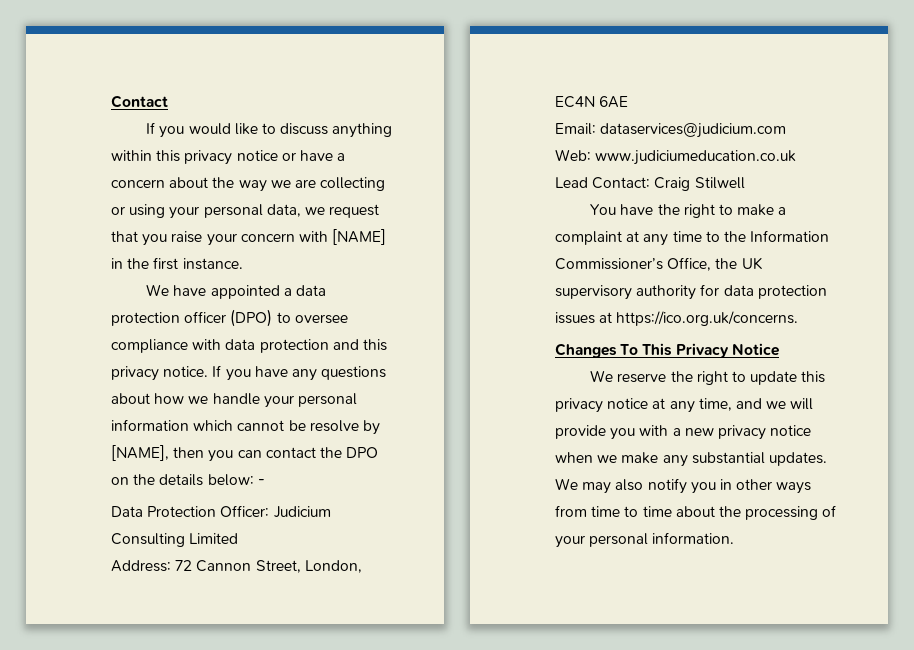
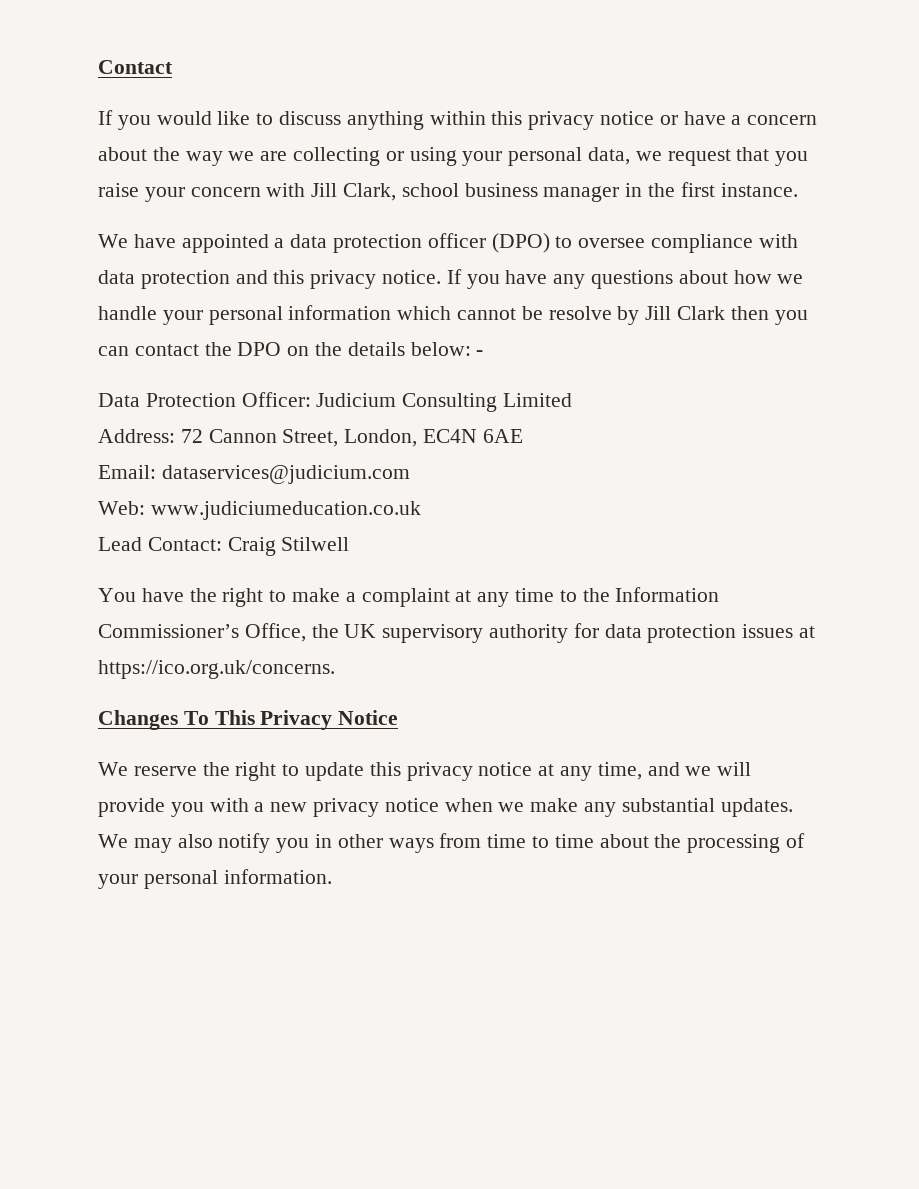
[332,229,387,245] [NAME] -> [311,183,620,202] Jill Clark, school business manager
[111,445,169,461] [NAME], -> [645,306,726,320] Jill Clark

